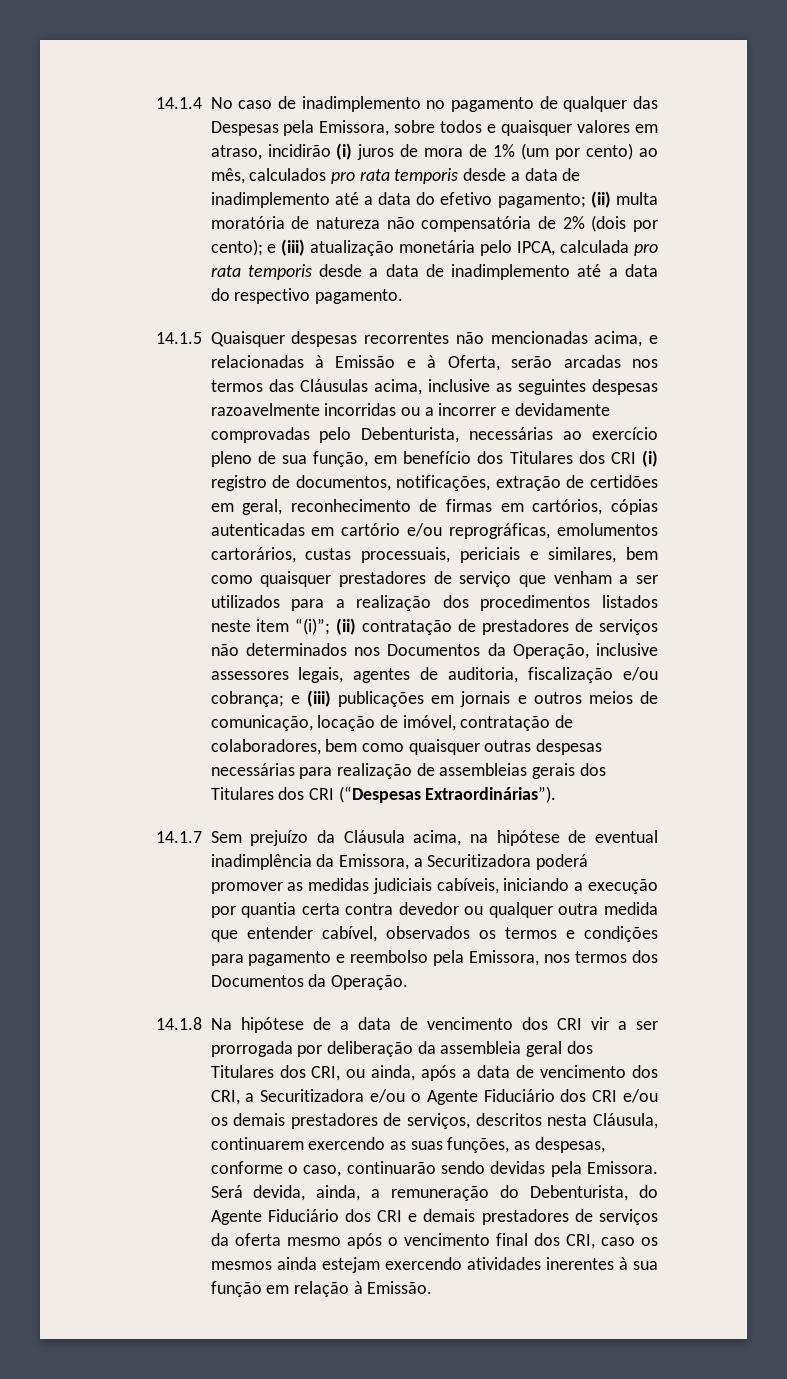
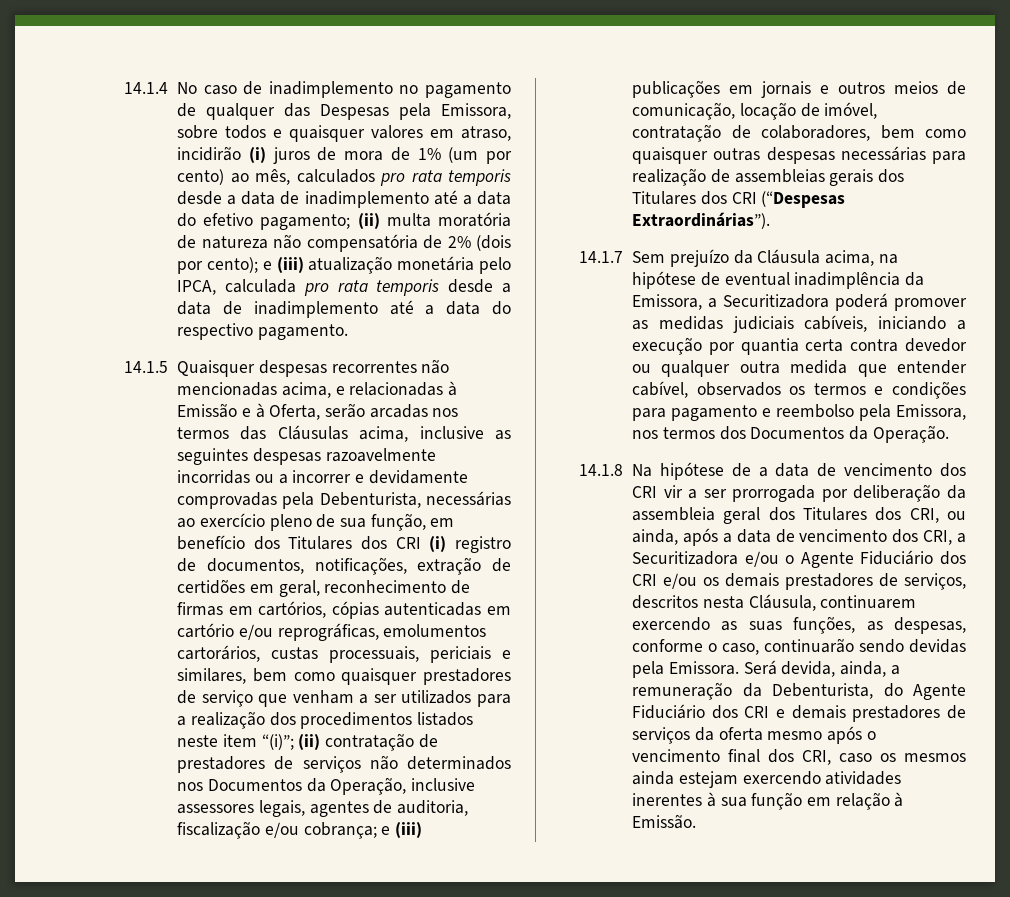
[319,427,352,443] pelo -> [282,492,315,509] pela
[500,1185,520,1198] do -> [742,683,762,697] da

